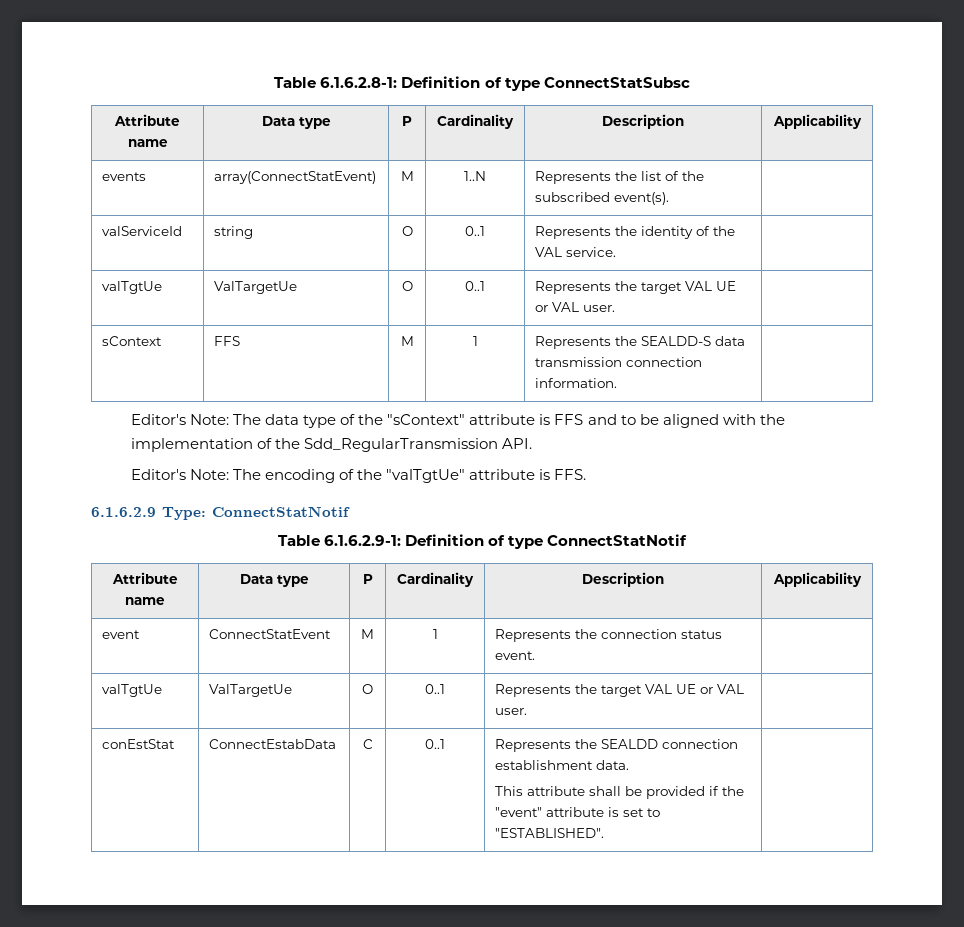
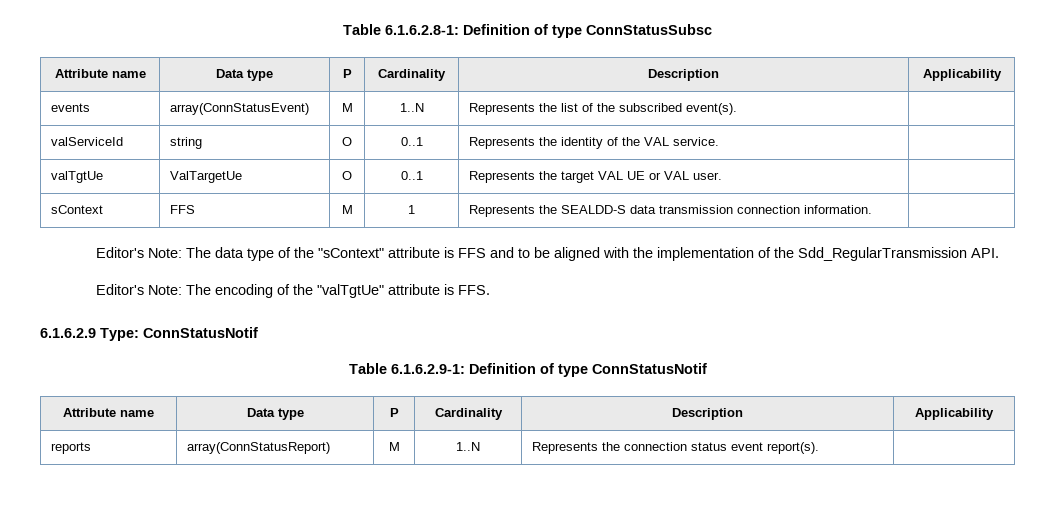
[543,77,690,88] ConnectStatSubsc -> [586,24,712,35] ConnStatusSubsc
[214,171,377,184] array(ConnectStatEvent) -> [169,103,309,115] array(ConnStatusEvent)
[212,506,350,517] ConnectStatNotif -> [143,327,258,338] ConnStatusNotif
[547,534,688,546] [111,572,178,584] [125,597,165,605] [239,574,309,587] [362,574,373,584] [397,572,474,587] [582,572,664,587] [772,572,862,587] [102,630,141,639] [209,629,332,639] [361,629,374,639] [432,629,438,639] ConnectStatNotif // Attribute name | Data type | P | Cardinality | Description | Applicability // event | ConnectStatEvent | M | 1 -> [591,363,707,374] [63,408,154,417] [246,408,304,420] [389,408,399,417] [434,408,503,420] [671,408,743,420] [914,408,994,420] [50,442,91,454] [186,442,330,454] [388,442,400,451] [456,442,480,451] ConnStatusNotif // Attribute name | Data type | P | Cardinality | Description | Applicability // reports | array(ConnStatusReport) | M | 1..N
[495,651,536,660] [102,684,163,697] [209,684,293,697] [362,684,373,694] [425,684,445,694] [495,684,745,697] [495,708,528,715] [102,739,176,749] [209,739,337,749] [362,739,373,749] [425,739,445,749] [495,739,739,752] [495,760,630,770] [495,786,745,799] [495,807,661,817] [495,828,605,838] event. | // valTgtUe | ValTargetUe | O | 0..1 | Represents the target VAL UE or VAL user. | // conEstStat | ConnectEstabData | C | 0..1 | Represents the SEALDD connection establishment data. // This attribute shall be provided if the "event" attribute is set to "ESTABLISHED". -> [730,442,819,454] event report(s).

